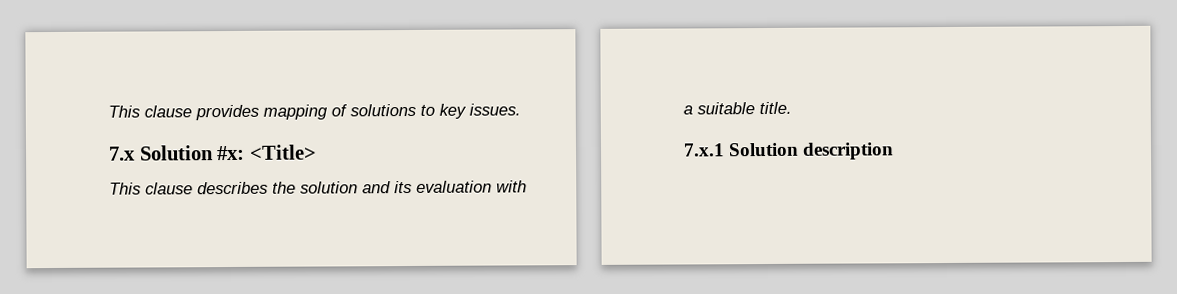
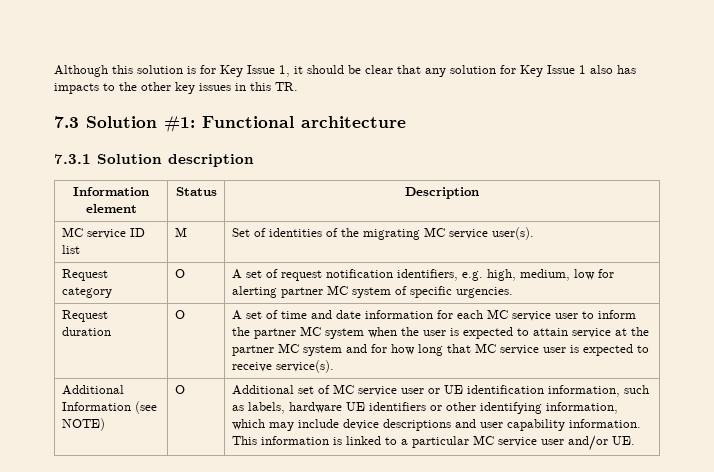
[108,103,521,121] [108,144,317,161] [109,180,527,195] [683,101,792,115] [683,142,895,160] This clause provides mapping of solutions to key issues. // 7.x Solution #x: <Title> // This clause describes the solution and its evaluation with a suitable title. // 7.x.1 Solution description -> [54,65,636,77] [54,82,298,94] [54,116,406,133] [54,154,254,167] [73,187,149,196] [85,204,137,213] [175,187,217,196] [404,187,479,199] [61,227,145,239] [61,245,80,254] [174,227,187,237] [231,227,534,240] [61,269,108,281] [61,287,112,298] [174,269,185,278] [231,269,614,281] [231,285,513,298] [61,310,108,322] [61,327,111,336] [174,310,185,319] [231,309,636,321] [231,326,649,339] [231,343,649,356] [231,360,334,373] [61,385,124,395] [61,401,157,414] [61,418,105,431] [174,385,185,394] [231,384,649,397] [231,402,618,414] [231,419,641,431] [231,435,635,451] Although this solution is for Key Issue 1, it should be clear that any solution for Key Issue 1 also has impacts to the other key issues in this TR. // 7.3 Solution #1: Functional architecture // 7.3.1 Solution description // Information element | Status | Description // MC service ID list | M | Set of identities of the migrating MC service user(s). // Request category | O | A set of request notification identifiers, e.g. high, medium, low for alerting partner MC system of specific urgencies. // Request duration | O | A set of time and date information for each MC service user to inform the partner MC system when the user is expected to attain service at the partner MC system and for how long that MC service user is expected to receive service(s). // Additional Information (see NOTE) | O | Additional set of MC service user or UE identification information, such as labels, hardware UE identifiers or other identifying information, which may include device descriptions and user capability information. This information is linked to a particular MC service user and/or UE.

